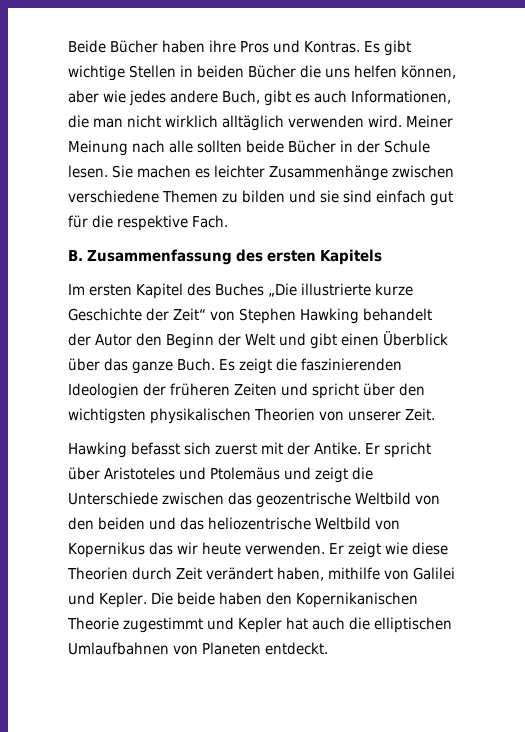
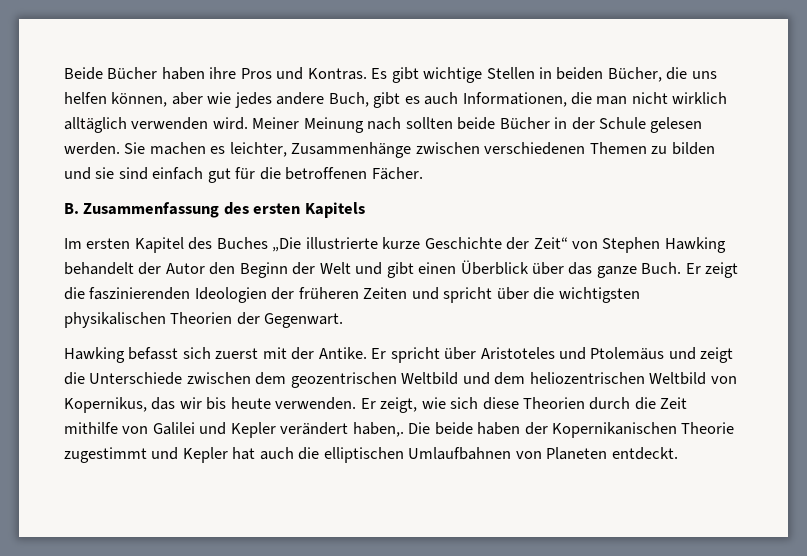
[248,65,296,78] Bücher -> [607,67,662,82] Bücher,
[169,140,193,153] alle -> (402, 123) none
[68,165,108,178] lesen. -> [650,117,703,133] [64,142,120,155] gelesen werden.
[214,165,265,178] leichter -> [229,142,287,157] leichter,
[68,190,159,203] verschiedene -> [484,142,586,155] verschiedenen
[117,215,228,231] respektive Fach. -> [285,167,423,180] betroffenen Fächer.
[219,359,235,371] Es -> [685,263,701,274] Er
[399,383,425,396] den -> [533,287,555,300] die
[319,408,435,421] von unserer Zeit. -> [236,312,344,328] der Gegenwart.
[228,492,440,508] [68,517,400,530] [68,542,145,558] das geozentrische Weltbild von den beiden und das heliozentrische Weltbild von Kopernikus -> [255,372,737,388] [64,397,147,413] dem geozentrischen Weltbild und dem heliozentrischen Weltbild von Kopernikus,
(198, 548) none -> [206,397,227,410] bis
[348,542,448,558] [67,567,324,581] zeigt wie diese Theorien durch Zeit verändert haben, -> [380,397,688,413] zeigt, wie sich diese Theorien durch die Zeit
[99,592,147,608] Kepler. -> [230,422,404,438] Kepler verändert haben,.
[265,592,292,605] den -> [524,422,548,435] der

